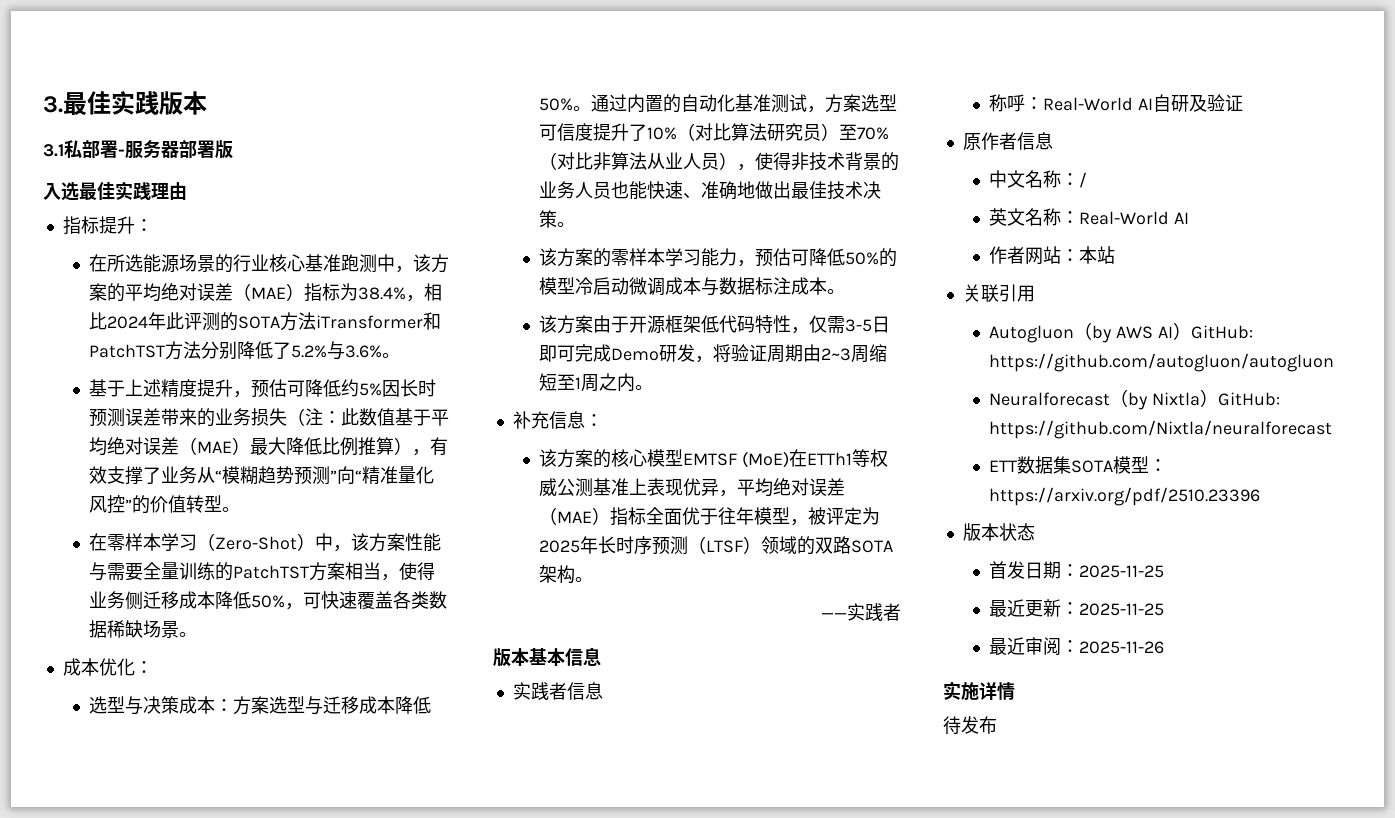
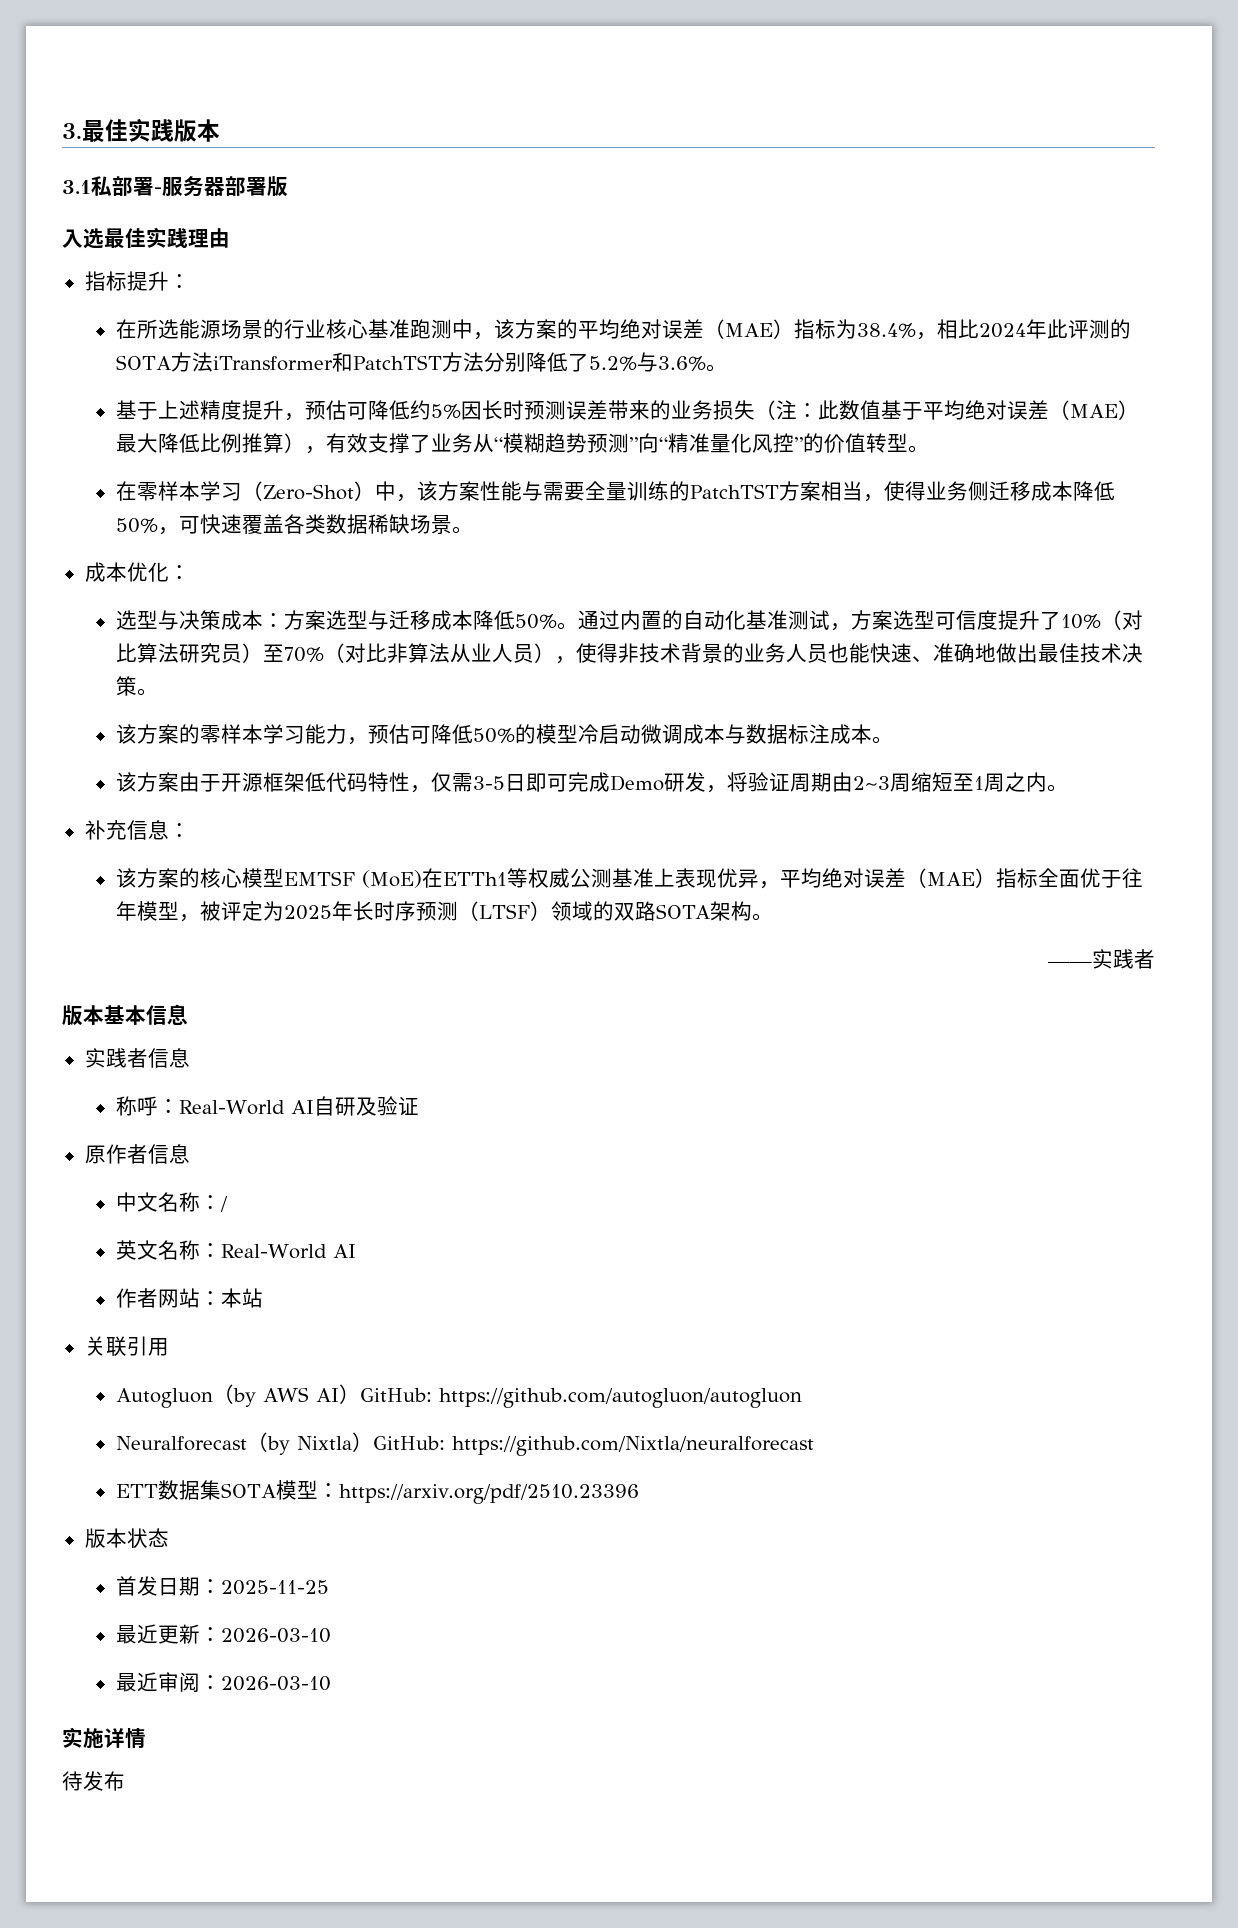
[1079,603,1165,616] 2025-11-25 -> [220,1628,331,1643] 2026-03-10
[1079,641,1165,654] 2025-11-26 -> [220,1676,331,1691] 2026-03-10

